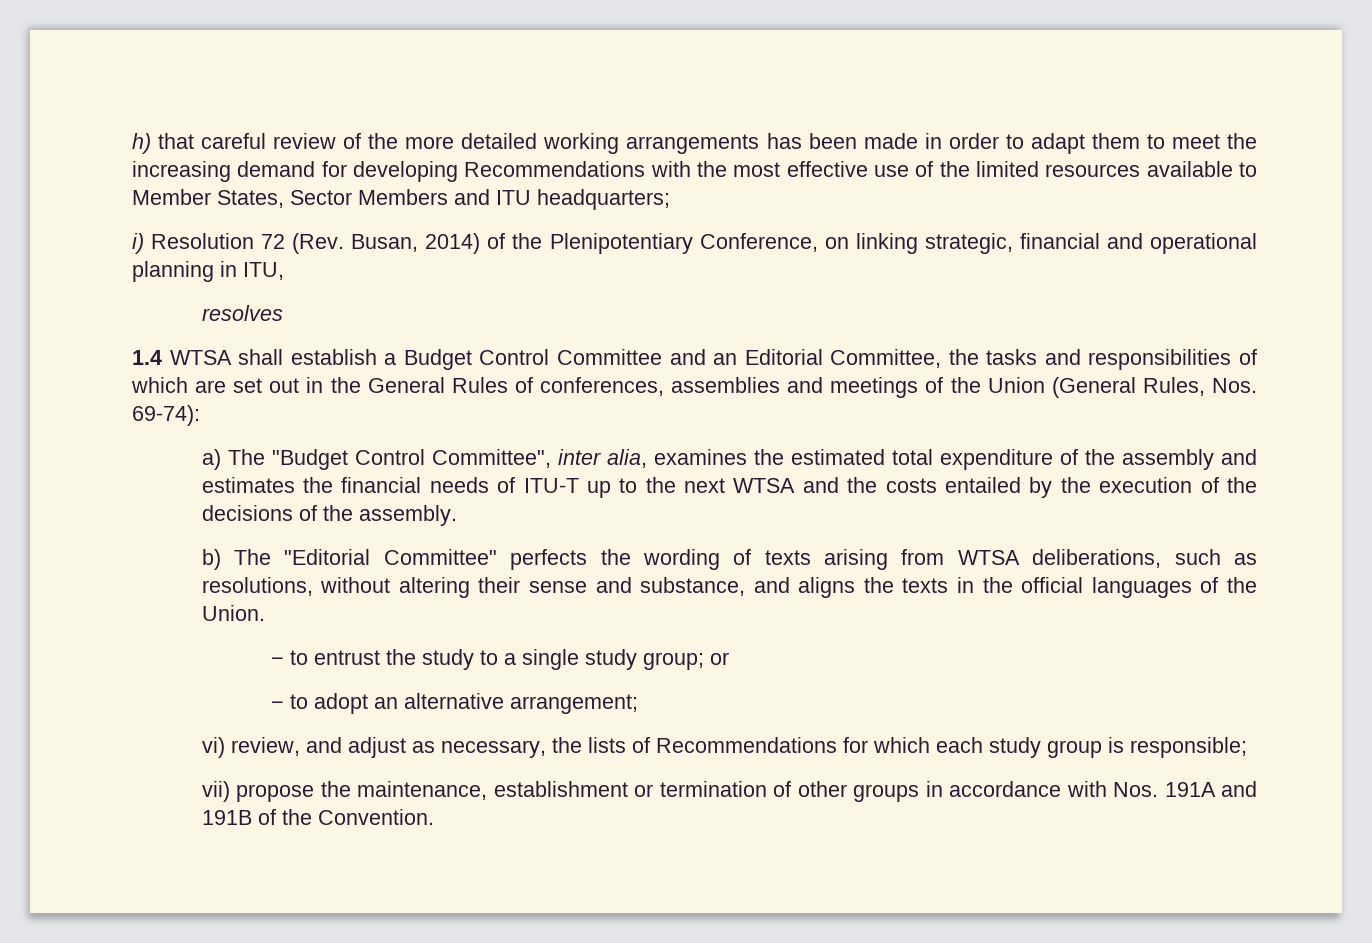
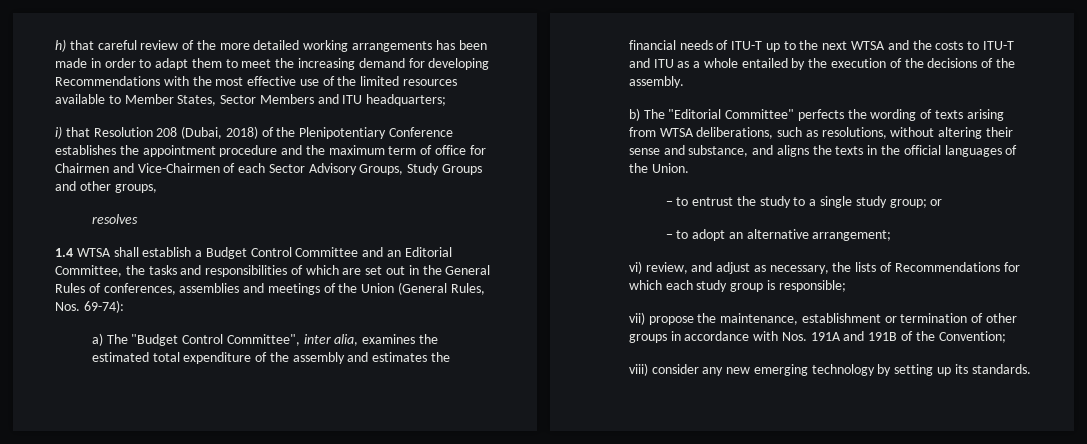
[151,233,1258,254] [132,261,284,282] Resolution 72 (Rev. Busan, 2014) of the Plenipotentiary Conference, on linking strategic, financial and operational planning in ITU, -> [65,126,454,139] [55,145,486,157] [55,163,483,175] [55,181,157,193] that Resolution 208 (Dubai, 2018) of the Plenipotentiary Conference establishes the appointment procedure and the maximum term of office for Chairmen and Vice-Chairmen of each Sector Advisory Groups, Study Groups and other groups,
(937, 485) none -> [967,41,1014,50] [628,58,738,68] to ITU-T and ITU as a whole
[317,809,434,825] Convention. -> [938,331,1006,343] [628,363,1031,376] Convention; // viii) consider any new emerging technology by setting up its standards.

